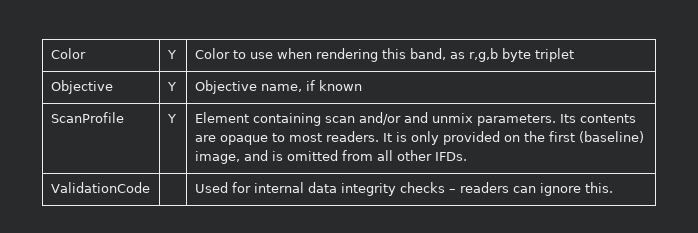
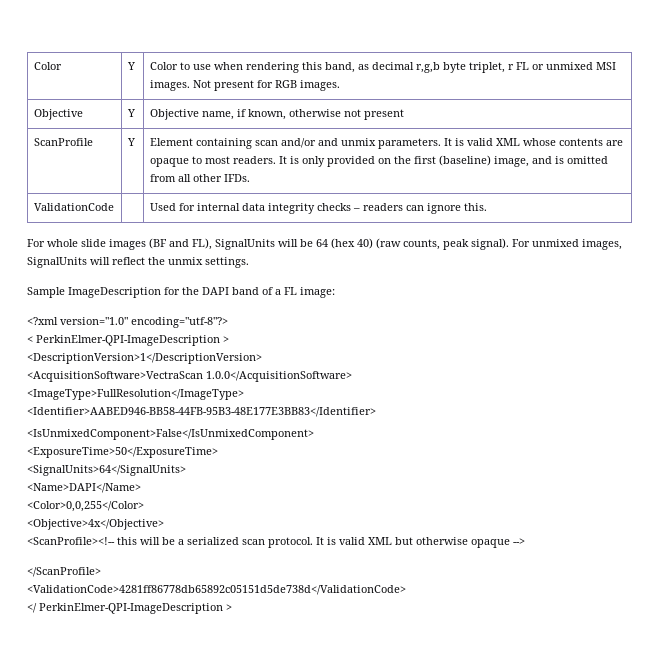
(465, 55) none -> [371,62,414,70] decimal
[534,48,574,62] triplet -> [468,62,616,73] [149,80,340,91] triplet, r FL or unmixed MSI images. Not present for RGB images.
[318,80,362,91] known -> [247,109,404,120] known, otherwise not present
[559,114,576,123] Its -> [443,138,556,146] It is valid XML whose
(613, 187) none -> [27,238,622,250] [27,257,249,268] [27,287,335,298] [27,317,228,328] [27,335,229,346] [27,353,262,364] [27,371,352,382] [27,389,244,400] [27,407,376,417] [27,429,314,440] [27,447,218,458] [27,465,186,476] [27,483,141,493] [27,501,144,512] [27,519,164,530] [27,537,525,548] [27,567,101,577] [27,585,406,595] [27,603,232,614] // For whole slide images (BF and FL), SignalUnits will be 64 (hex 40) (raw counts, peak signal). For unmixed images, SignalUnits will reflect the unmix settings. // Sample ImageDescription for the DAPI band of a FL image: // <?xml version="1.0" encoding="utf-8"?> // < PerkinElmer-QPI-ImageDescription > // <DescriptionVersion>1</DescriptionVersion> // <AcquisitionSoftware>VectraScan 1.0.0</AcquisitionSoftware> // <ImageType>FullResolution</ImageType> // <Identifier>AABED946-BB58-44FB-95B3-48E177E3BB83</Identifier> // <IsUnmixedComponent>False</IsUnmixedComponent> // <ExposureTime>50</ExposureTime> // <SignalUnits>64</SignalUnits> // <Name>DAPI</Name> // <Color>0,0,255</Color> // <Objective>4x</Objective> // <ScanProfile><!-- this will be a serialized scan protocol. It is valid XML but otherwise opaque --> // </ScanProfile> // <ValidationCode>4281ff86778db65892c05151d5de738d</ValidationCode> // </ PerkinElmer-QPI-ImageDescription >

